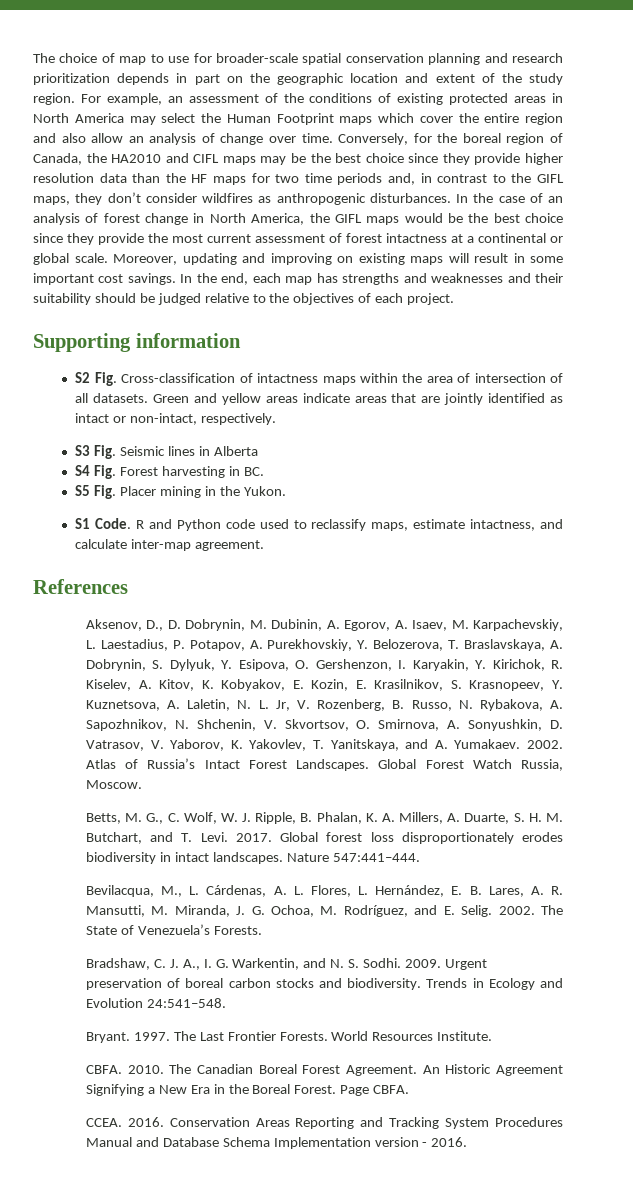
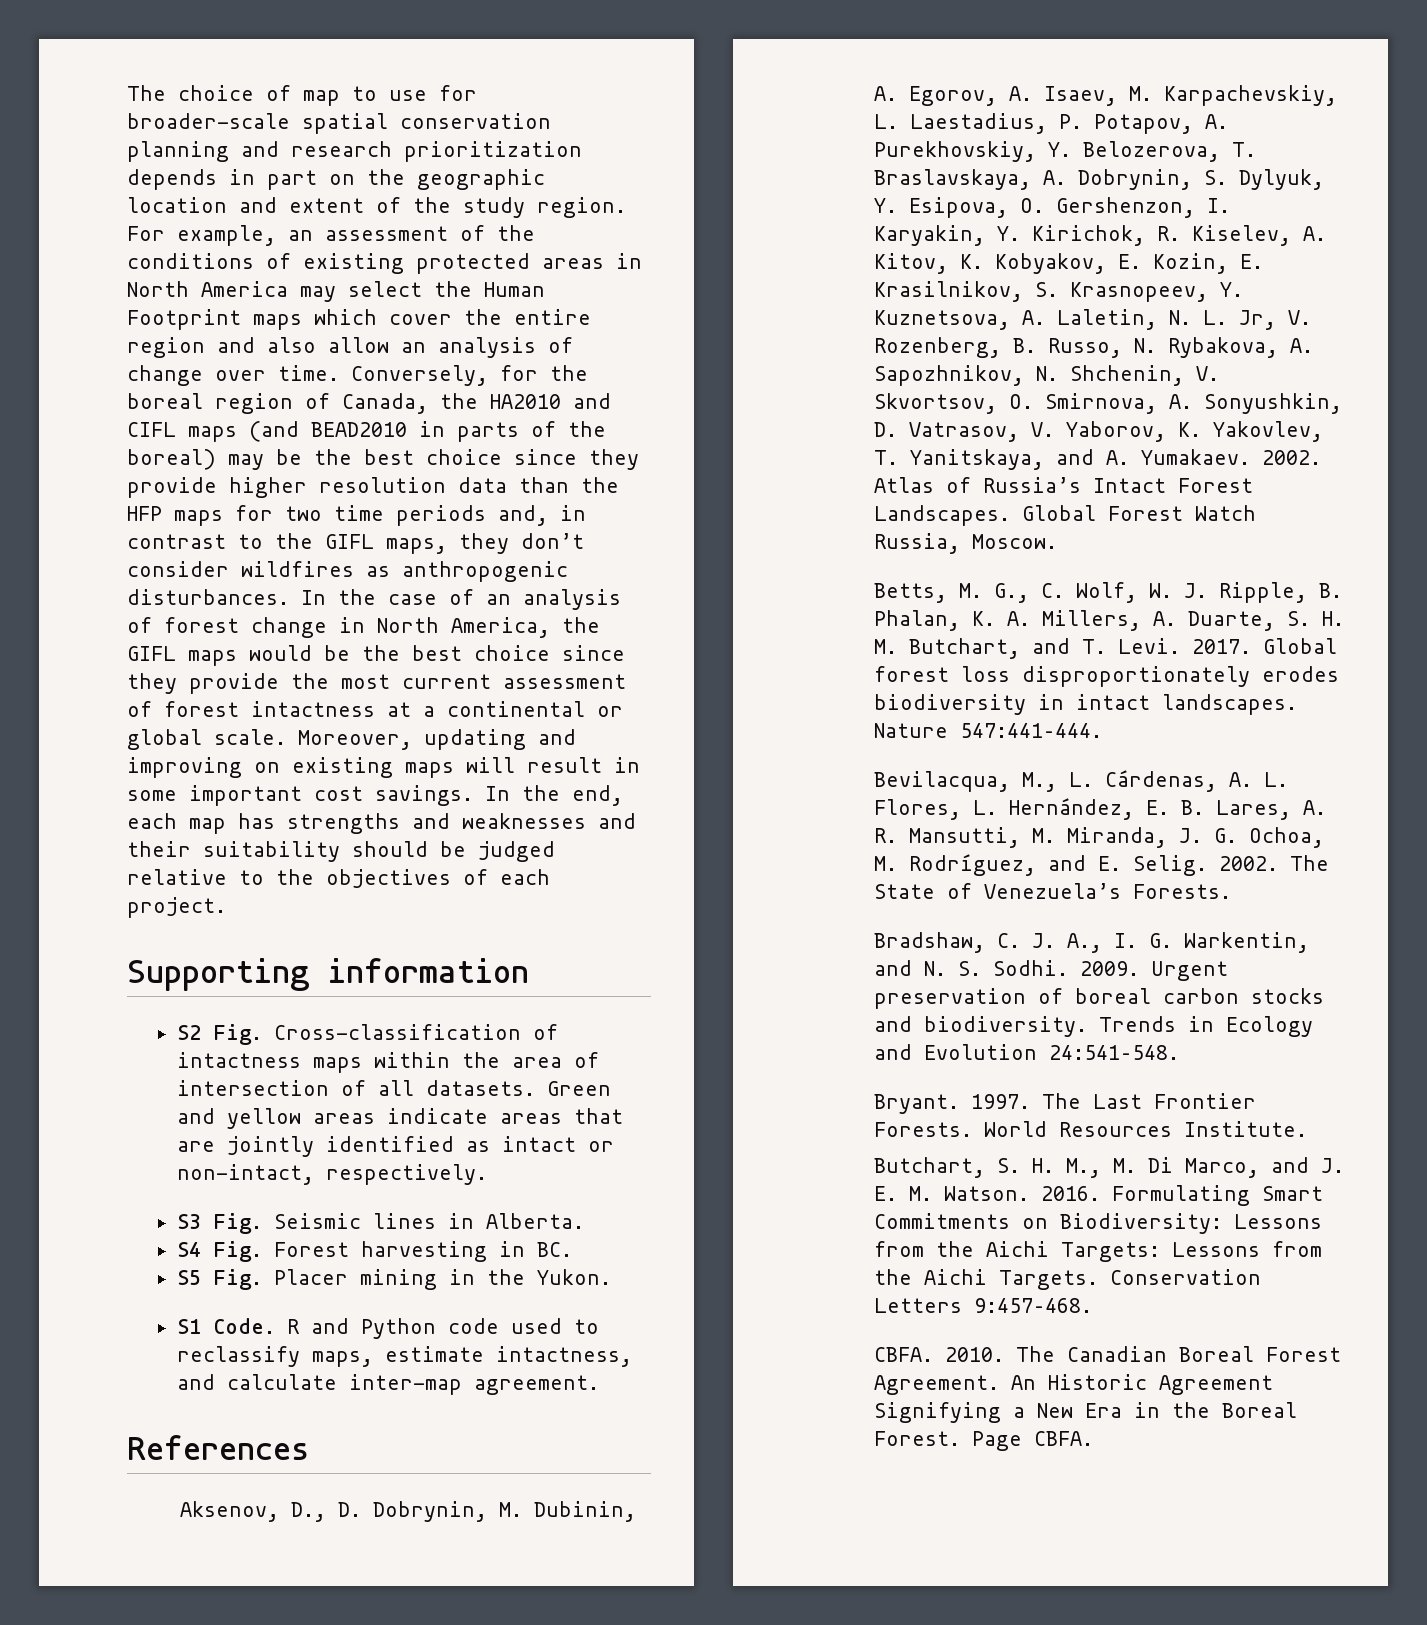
(256, 160) none -> [249,421,606,442] [127,449,216,470] (and BEAD2010 in parts of the boreal)
[191,174,208,183] HF -> [127,506,162,521] HFP
[214,446,259,456] Alberta -> [486,1213,585,1229] Alberta.
(493, 1036) none -> [874,1157,1345,1178] [874,1185,1324,1206] [874,1213,1323,1234] [874,1241,1323,1262] [874,1269,1262,1290] [874,1298,1093,1313] // Butchart, S. H. M., M. Di Marco, and J. E. M. Watson. 2016. Formulating Smart Commitments on Biodiversity: Lessons from the Aichi Targets: Lessons from the Aichi Targets. Conservation Letters 9:457–468.
[85,1117,563,1129] [85,1137,468,1149] // CCEA. 2016. Conservation Areas Reporting and Tracking System Procedures Manual and Database Schema Implementation version - 2016. -> (1094, 1438) none

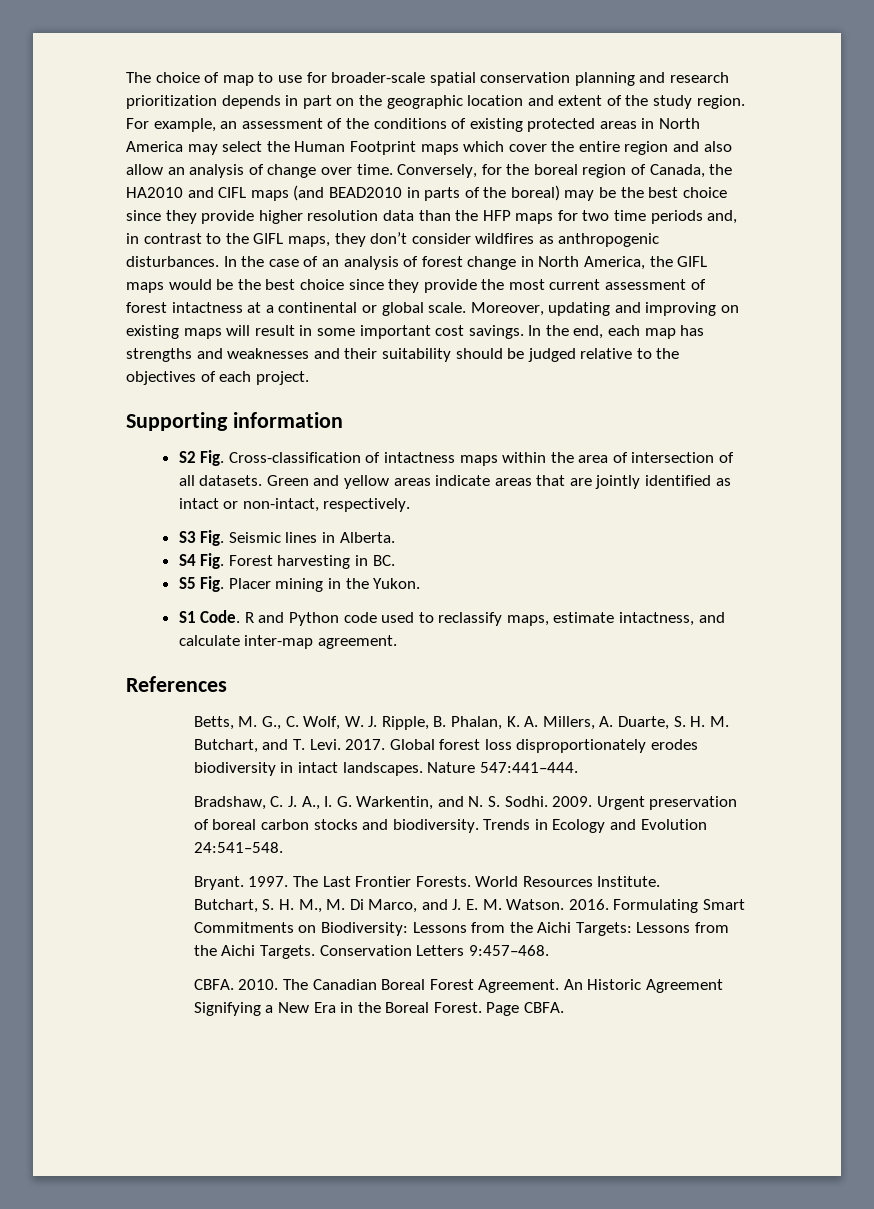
[180,1501,637,1522] [874,85,1338,106] [874,113,1229,134] [874,141,1257,162] [874,169,1325,190] [874,197,1231,218] [874,225,1327,246] [874,253,1264,274] [874,281,1244,302] [874,309,1312,330] [874,337,1314,358] [874,365,1220,386] [874,393,1343,414] [874,421,1324,442] [874,449,1322,470] [874,477,1254,493] [874,505,1257,526] [874,533,1058,554] // Aksenov, D., D. Dobrynin, M. Dubinin, A. Egorov, A. Isaev, M. Karpachevskiy, L. Laestadius, P. Potapov, A. Purekhovskiy, Y. Belozerova, T. Braslavskaya, A. Dobrynin, S. Dylyuk, Y. Esipova, O. Gershenzon, I. Karyakin, Y. Kirichok, R. Kiselev, A. Kitov, K. Kobyakov, E. Kozin, E. Krasilnikov, S. Krasnopeev, Y. Kuznetsova, A. Laletin, N. L. Jr, V. Rozenberg, B. Russo, N. Rybakova, A. Sapozhnikov, N. Shchenin, V. Skvortsov, O. Smirnova, A. Sonyushkin, D. Vatrasov, V. Yaborov, K. Yakovlev, T. Yanitskaya, and A. Yumakaev. 2002. Atlas of Russia’s Intact Forest Landscapes. Global Forest Watch Russia, Moscow. -> (227, 684) none
[874,770,1289,792] [874,798,1327,820] [874,827,1325,848] [874,854,1330,876] [874,883,1232,899] // Bevilacqua, M., L. Cárdenas, A. L. Flores, L. Hernández, E. B. Lares, A. R. Mansutti, M. Miranda, J. G. Ochoa, M. Rodríguez, and E. Selig. 2002. The State of Venezuela’s Forests. -> (578, 767) none

